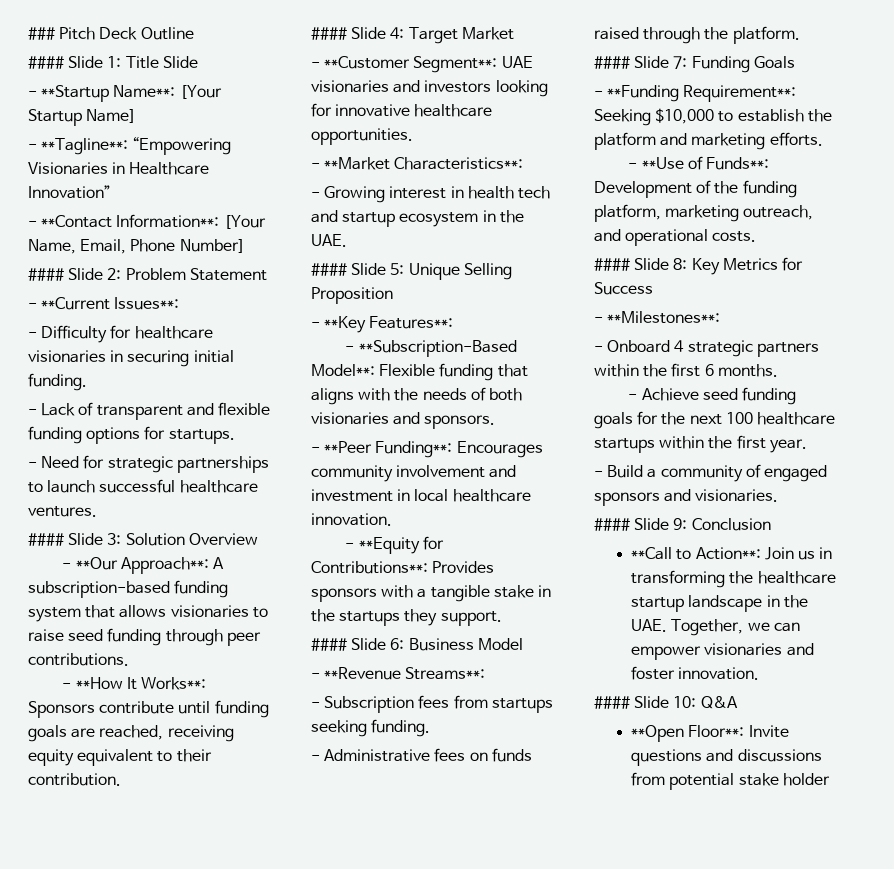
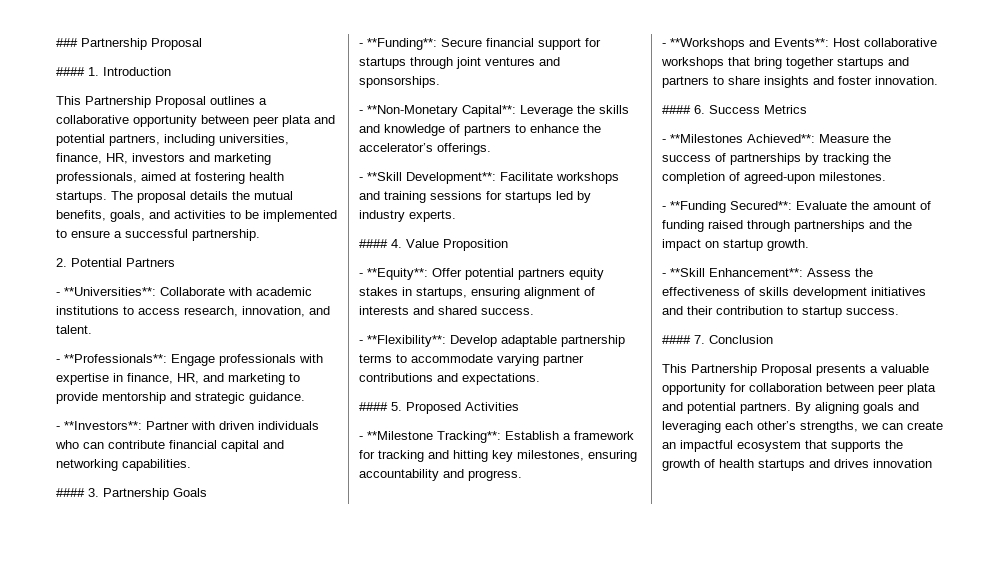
[59,27,194,40] [28,56,198,69] [28,85,222,102] [28,109,137,126] [28,137,232,155] [28,162,210,175] [28,185,111,199] [28,214,266,229] [28,239,245,254] [28,268,267,281] [28,297,180,310] [28,325,213,343] [28,350,234,367] [28,373,87,391] [28,402,270,420] [28,426,235,444] [28,455,269,473] [28,479,258,493] [28,506,97,517] [28,533,258,546] [62,557,224,574] [28,580,229,598] [28,605,268,622] [28,628,261,646] [28,653,129,666] [62,677,206,690] [28,700,269,718] [28,725,234,742] [28,749,212,766] [28,773,121,786] [311,27,514,44] [311,56,533,73] [311,80,548,97] [311,103,493,117] [311,128,413,145] [311,157,524,170] [311,186,550,203] [311,210,524,227] [311,234,347,247] [311,263,512,280] [311,287,393,304] [311,316,454,333] [345,340,517,357] [311,363,528,381] [311,387,522,405] [311,412,496,429] [311,441,543,458] [311,465,517,482] [311,489,531,502] [311,513,392,526] [345,536,444,554] [311,561,495,574] [311,585,551,602] [311,609,502,626] [311,638,523,651] [311,667,486,680] [311,695,553,713] [311,719,431,737] [311,748,532,762] [594,26,800,44] [594,56,795,73] [594,85,797,102] [594,108,832,126] [594,132,823,150] [628,156,769,170] [594,180,797,198] [594,204,814,222] [594,229,757,246] [594,257,803,275] [594,282,653,295] [594,311,721,324] [594,340,819,357] [594,363,778,377] [628,387,796,405] [594,411,835,429] [594,435,807,453] [594,464,827,482] [594,489,779,506] [594,518,771,531] [631,547,833,560] [631,570,836,588] [631,595,808,612] [631,619,800,636] [631,643,814,660] [631,666,760,680] [594,696,738,709] [631,725,789,742] [631,749,822,766] [631,772,830,790] Pitch Deck Outline // #### Slide 1: Title Slide // - **Startup Name**: [Your Startup Name] // - **Tagline**: “Empowering Visionaries in Healthcare Innovation” // - **Contact Information**: [Your Name, Email, Phone Number] // #### Slide 2: Problem Statement // - **Current Issues**: // - Difficulty for healthcare visionaries in securing initial funding. // - Lack of transparent and flexible funding options for startups. // - Need for strategic partnerships to launch successful healthcare ventures. // #### Slide 3: Solution Overview // - **Our Approach**: A subscription-based funding system that allows visionaries to raise seed funding through peer contributions. // - **How It Works**: Sponsors contribute until funding goals are reached, receiving equity equivalent to their contribution. // #### Slide 4: Target Market // - **Customer Segment**: UAE visionaries and investors looking for innovative healthcare opportunities. // - **Market Characteristics**: // - Growing interest in health tech and startup ecosystem in the UAE. // #### Slide 5: Unique Selling Proposition // - **Key Features**: // - **Subscription-Based Model**: Flexible funding that aligns with the needs of both visionaries and sponsors. // - **Peer Funding**: Encourages community involvement and investment in local healthcare innovation. // - **Equity for Contributions**: Provides sponsors with a tangible stake in the startups they support. // #### Slide 6: Business Model // - **Revenue Streams**: // - Subscription fees from startups seeking funding. // - Administrative fees on funds raised through the platform. // #### Slide 7: Funding Goals // - **Funding Requirement**: Seeking $10,000 to establish the platform and marketing efforts. // - **Use of Funds**: Development of the funding platform, marketing outreach, and operational costs. // #### Slide 8: Key Metrics for Success // - **Milestones**: // - Onboard 4 strategic partners within the first 6 months. // - Achieve seed funding goals for the next 100 healthcare startups within the first year. // - Build a community of engaged sponsors and visionaries. // #### Slide 9: Conclusion // **Call to Action**: Join us in transforming the healthcare startup landscape in the UAE. Together, we can empower visionaries and foster innovation. // #### Slide 10: Q&A // **Open Floor**: Invite questions and discussions from potential stake holder -> [81,38,202,50] [56,67,171,76] [56,96,267,108] [56,115,335,127] [56,134,289,146] [56,153,271,165] [56,172,284,184] [56,191,293,203] [56,210,337,222] [56,229,260,241] [56,258,175,267] [56,287,312,296] [56,306,330,317] [56,325,92,334] [56,354,323,366] [56,373,300,385] [56,392,305,404] [56,421,319,430] [55,440,284,452] [56,459,191,471] [56,488,207,500] [359,38,601,50] [359,57,560,69] [359,76,440,88] [359,105,629,117] [359,124,601,136] [359,143,491,155] [359,172,619,184] [359,191,591,203] [359,210,456,222] [359,239,508,251] [359,268,604,280] [359,287,595,299] [359,306,534,315] [359,335,625,347] [359,354,584,366] [359,373,540,385] [359,402,519,414] [359,431,634,443] [359,450,637,462] [359,469,522,481] [662,38,937,50] [661,57,909,69] [662,76,938,88] [662,105,807,114] [662,134,891,143] [662,153,891,165] [662,172,886,184] [662,201,931,213] [662,220,912,232] [662,239,809,251] [662,268,873,277] [662,287,926,299] [662,306,899,318] [662,335,773,344] [662,364,929,376] [662,383,936,395] [662,402,919,414] [662,421,943,433] [662,440,903,452] [662,459,932,471] Partnership Proposal // #### 1. Introduction // This Partnership Proposal outlines a collaborative opportunity between peer plata and potential partners, including universities, finance, HR, investors and marketing professionals, aimed at fostering health startups. The proposal details the mutual benefits, goals, and activities to be implemented to ensure a successful partnership. // 2. Potential Partners // - **Universities**: Collaborate with academic institutions to access research, innovation, and talent. // - **Professionals**: Engage professionals with expertise in finance, HR, and marketing to provide mentorship and strategic guidance. // - **Investors**: Partner with driven individuals who can contribute financial capital and networking capabilities. // #### 3. Partnership Goals // - **Funding**: Secure financial support for startups through joint ventures and sponsorships. // - **Non-Monetary Capital**: Leverage the skills and knowledge of partners to enhance the accelerator’s offerings. // - **Skill Development**: Facilitate workshops and training sessions for startups led by industry experts. // #### 4. Value Proposition // - **Equity**: Offer potential partners equity stakes in startups, ensuring alignment of interests and shared success. // - **Flexibility**: Develop adaptable partnership terms to accommodate varying partner contributions and expectations. // #### 5. Proposed Activities // - **Milestone Tracking**: Establish a framework for tracking and hitting key milestones, ensuring accountability and progress. // - **Workshops and Events**: Host collaborative workshops that bring together startups and partners to share insights and foster innovation. // #### 6. Success Metrics // - **Milestones Achieved**: Measure the success of partnerships by tracking the completion of agreed-upon milestones. // - **Funding Secured**: Evaluate the amount of funding raised through partnerships and the impact on startup growth. // - **Skill Enhancement**: Assess the effectiveness of skills development initiatives and their contribution to startup success. // #### 7. Conclusion // This Partnership Proposal presents a valuable opportunity for collaboration between peer plata and potential partners. By aligning goals and leveraging each other’s strengths, we can create an impactful ecosystem that supports the growth of health startups and drives innovation

